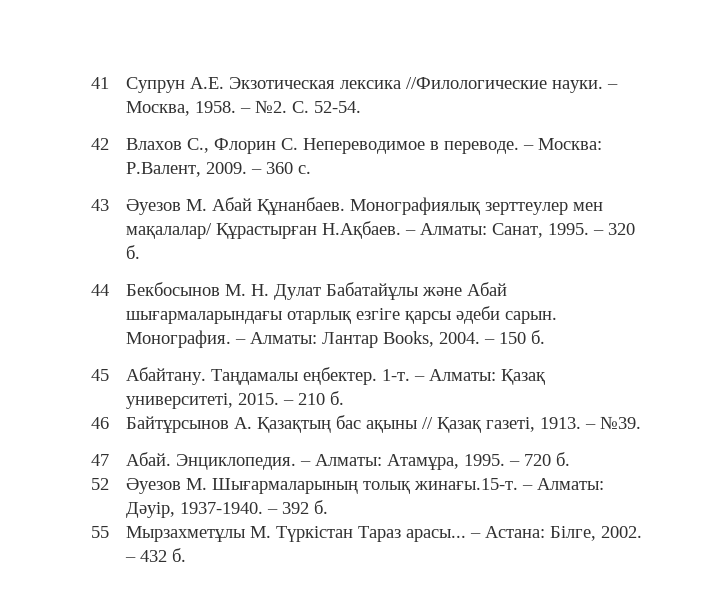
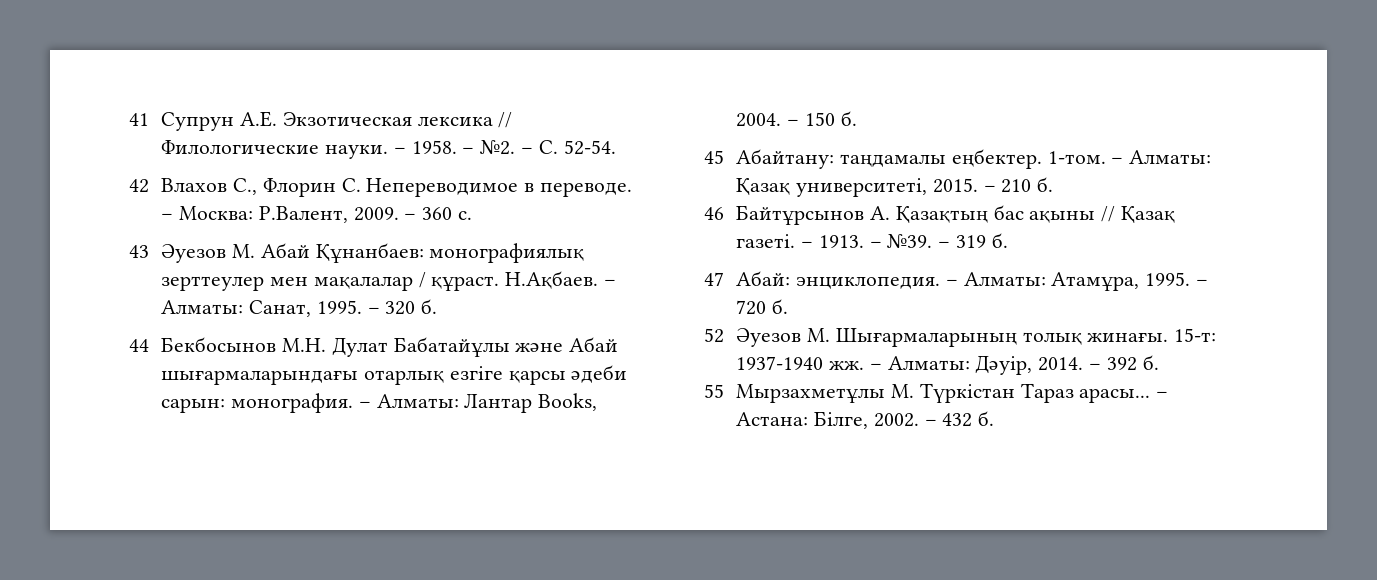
[406,77,548,89] //Филологические -> [498,112,513,128] [161,140,320,154] // Филологические
[126,101,191,116] Москва, -> (406, 150) none
(288, 106) none -> [521,147,534,154] –
[257,197,604,215] [126,223,318,239] Құнанбаев. Монографиялық зерттеулер мен мақалалар/ Құрастырған -> [315,243,585,263] [161,272,500,291] Құнанбаев: монографиялық зерттеулер мен мақалалар / құраст.
[225,284,270,296] М. Н. -> [282,338,327,352] М.Н.
[505,311,558,324] [126,330,232,348] сарын. Монография. -> [161,393,354,413] сарын: монография.
[126,367,411,385] Абайтану. Таңдамалы еңбектер. 1-т. -> [736,149,1106,169] Абайтану: таңдамалы еңбектер. 1-том.
[486,417,536,432] газеті, -> [736,234,814,248] газеті. –
(642, 422) none -> [938,233,1008,248] – 319 б.
[126,452,297,470] Абай. Энциклопедия. -> [736,271,941,289] Абай: энциклопедия.
[414,478,519,490] жинағы.15-т. -> [1087,328,1217,342] [736,356,865,370] жинағы. 15-т: 1937-1940 жж.
[180,502,264,514] 1937-1940. -> [1038,357,1084,371] 2014.

